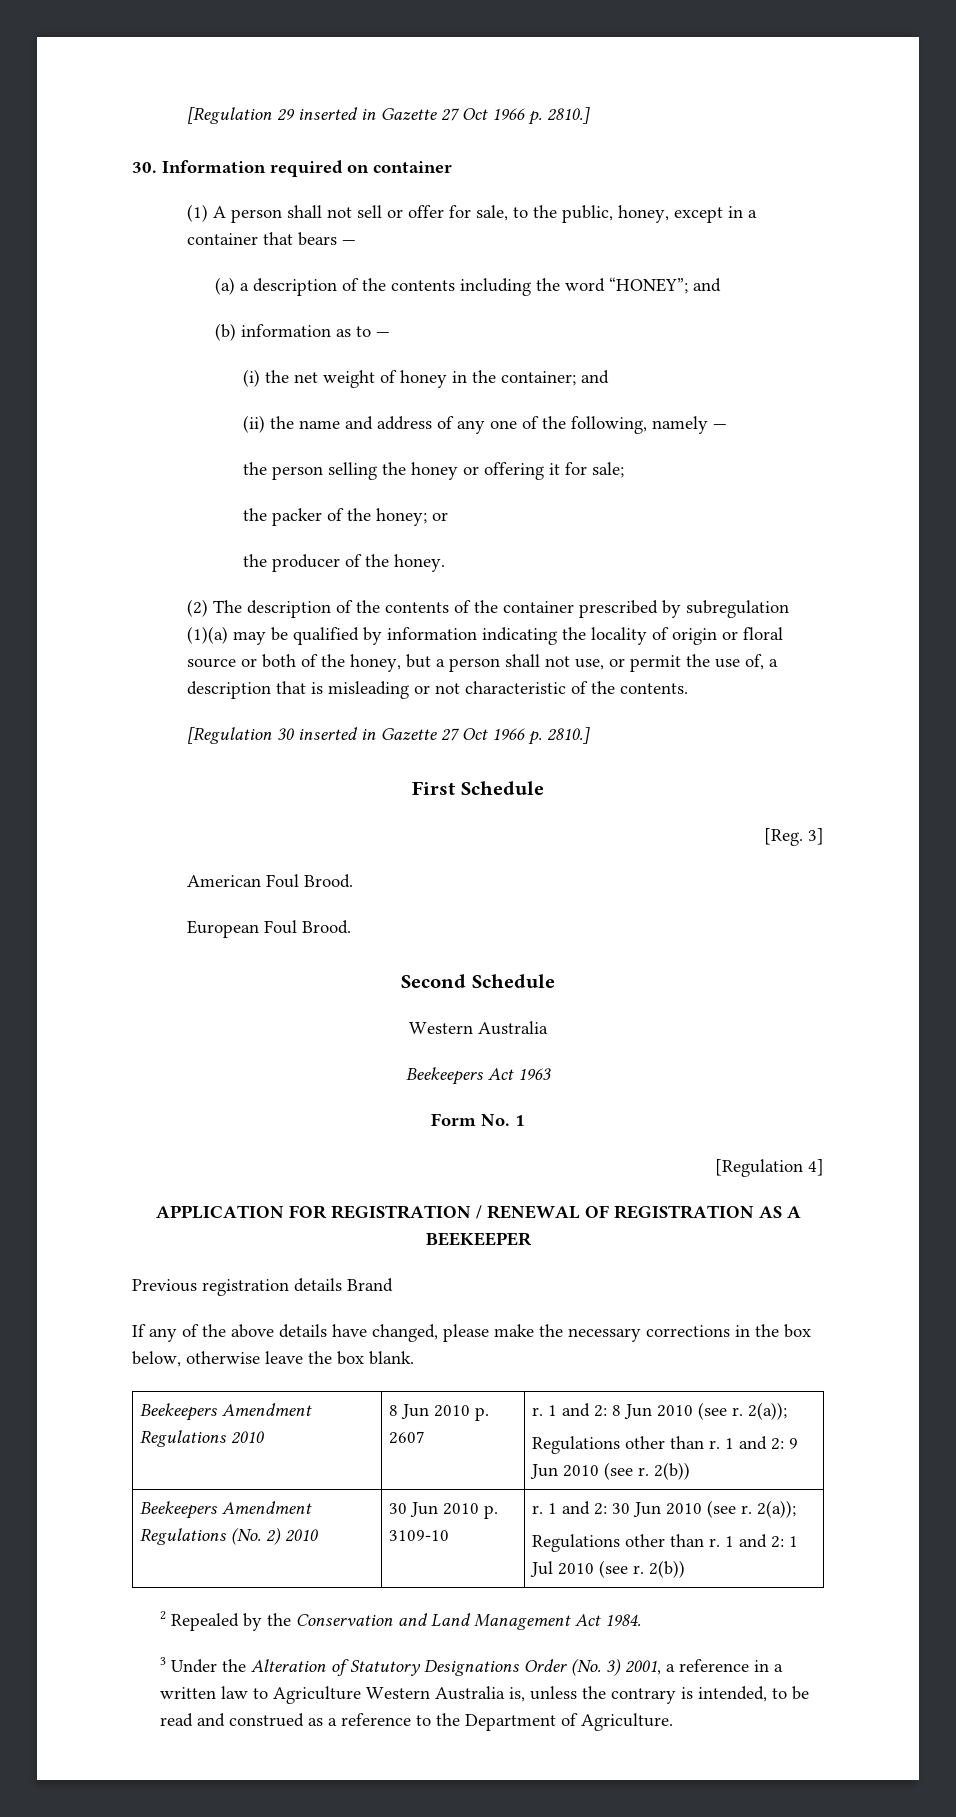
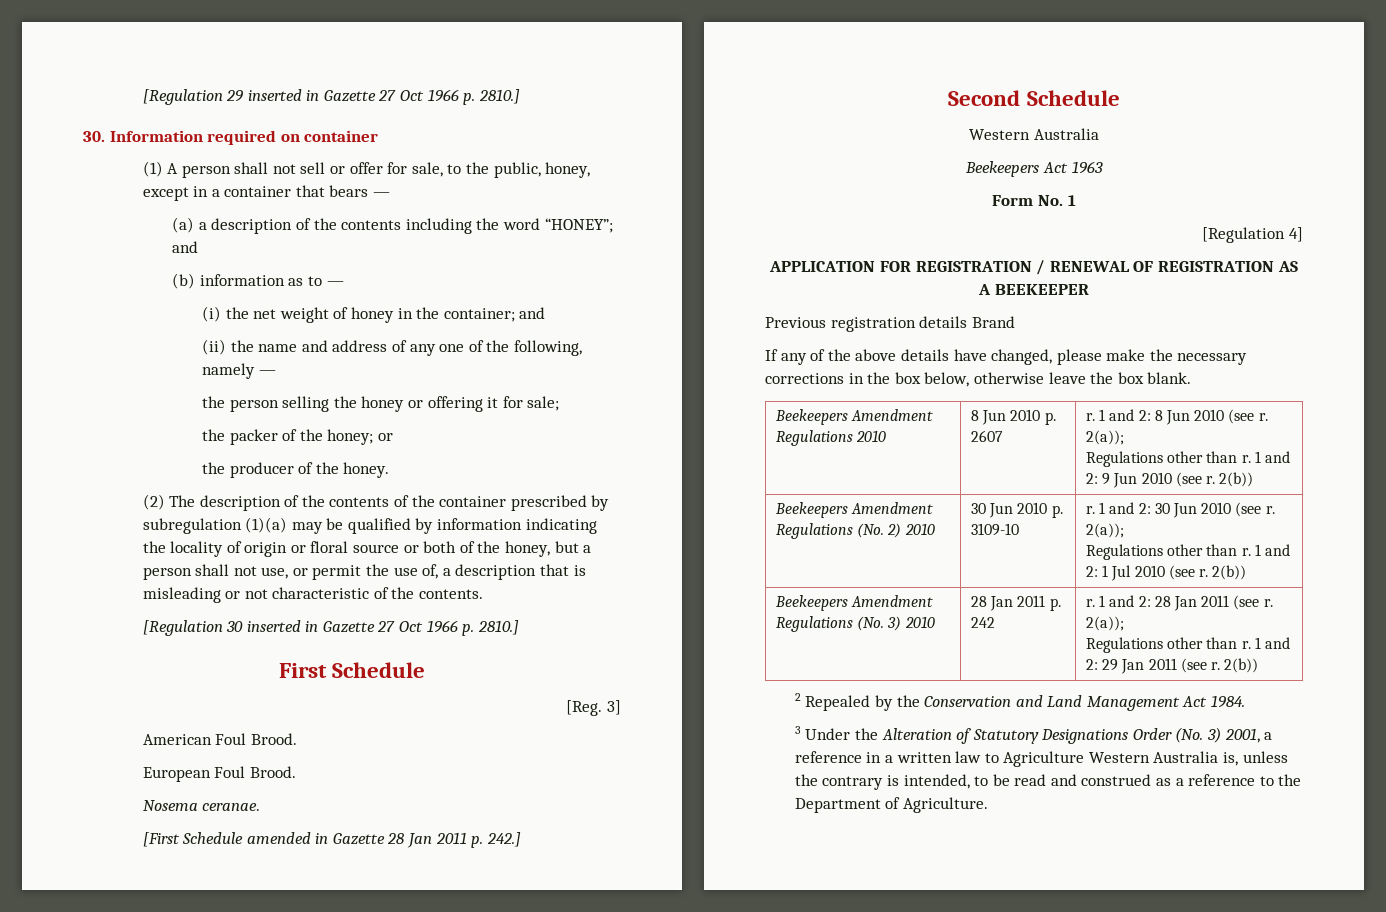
(352, 927) none -> [142,800,261,811] [142,832,521,848] // Nosema ceranae. // [First Schedule amended in Gazette 28 Jan 2011 p. 242.]
(685, 1569) none -> [775,595,934,611] [776,616,935,632] [971,595,1061,611] [971,617,996,628] [1086,595,1273,611] [1086,616,1125,631] [1086,637,1291,653] [1086,658,1259,674] // Beekeepers Amendment Regulations (No. 3) 2010 | 28 Jan 2011 p. 242 | r. 1 and 2: 28 Jan 2011 (see r. 2(a)); // Regulations other than r. 1 and 2: 29 Jan 2011 (see r. 2(b))

